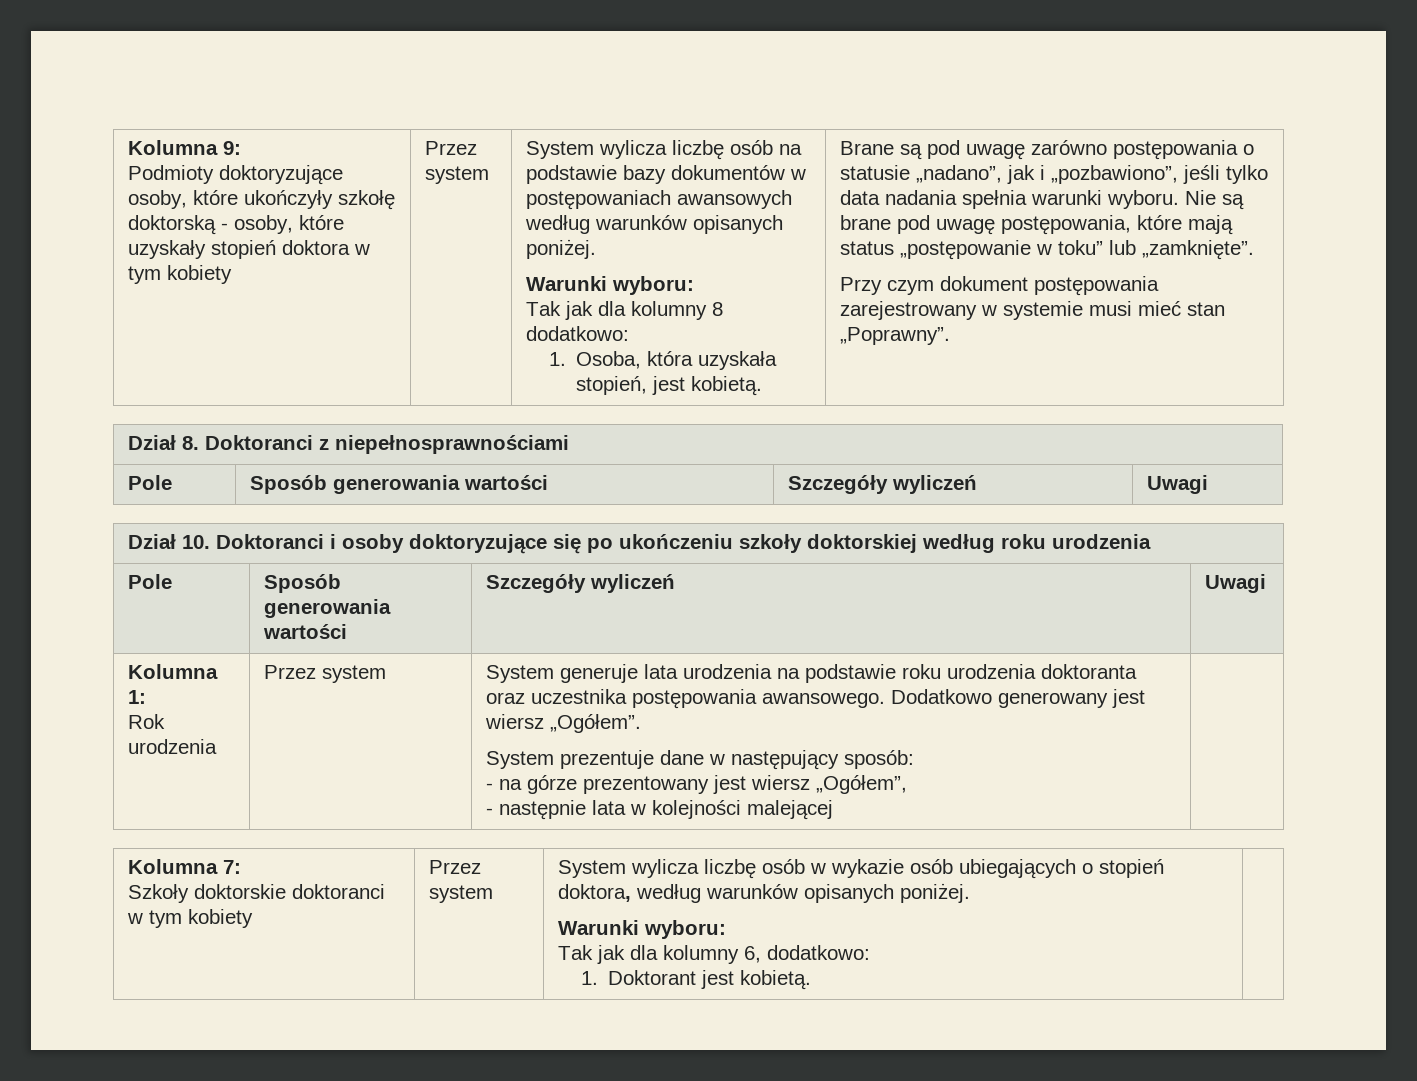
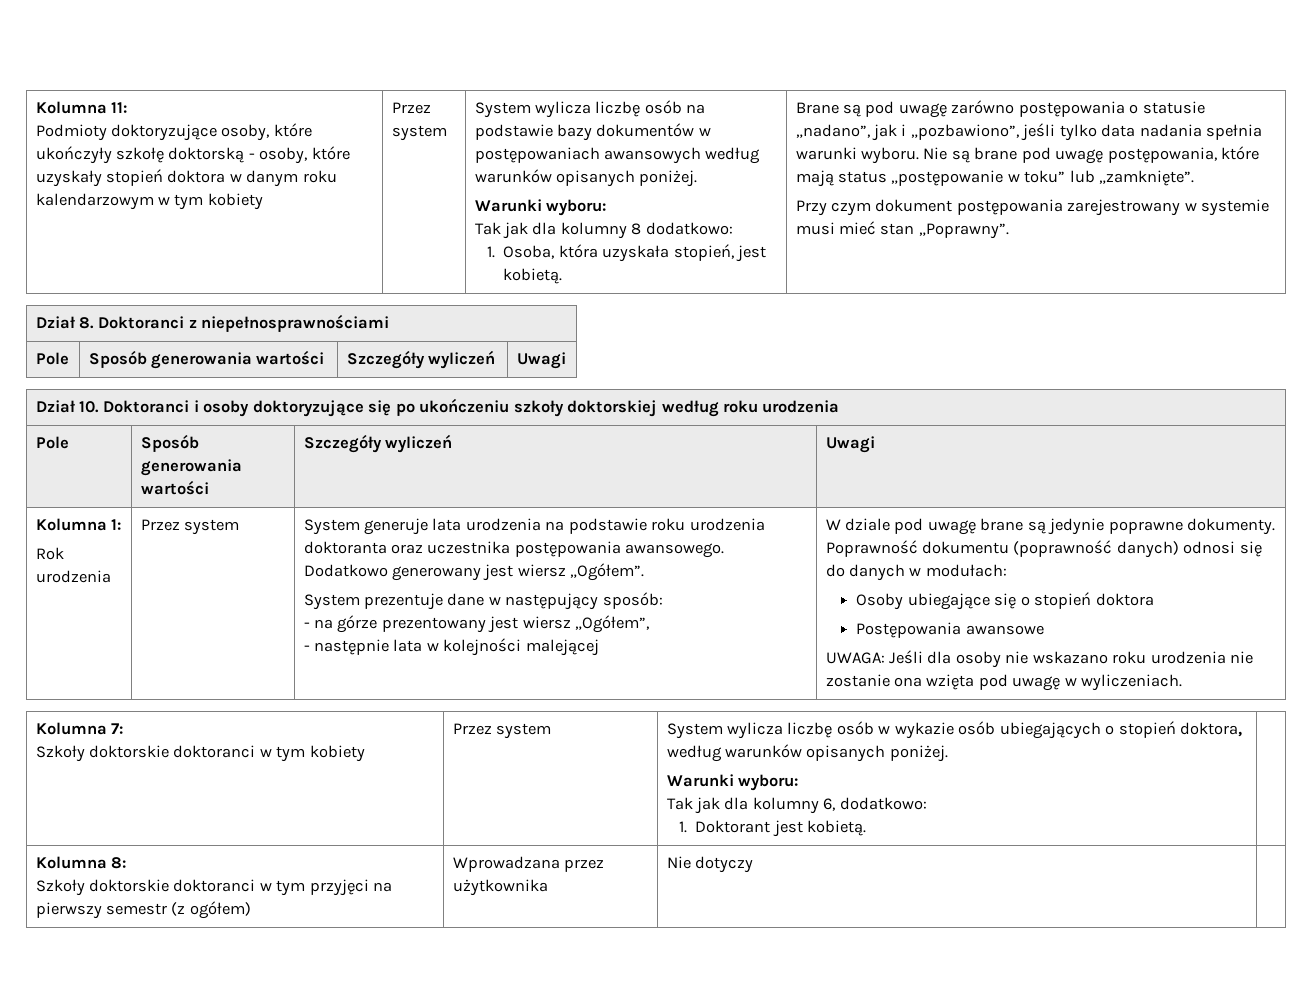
[128,140,242,155] Kolumna 9: -> [35,101,128,114] Kolumna 11:
(371, 249) none -> [246,170,337,187] [35,193,171,210] danym roku kalendarzowym w
(834, 810) none -> [825,518,1276,535] [825,540,1262,558] [825,564,1007,581] [856,592,1154,610] [856,622,1044,638] [825,650,1254,668] [825,674,1183,691] W dziale pod uwagę brane są jedynie poprawne dokumenty. Poprawność dokumentu (poprawność danych) odnosi się do danych w modułach: // Osoby ubiegające się o stopień doktora // Postępowania awansowe // UWAGA: Jeśli dla osoby nie wskazano roku urodzenia nie zostanie ona wzięta pod uwagę w wyliczeniach.
(812, 980) none -> [35,856,127,869] [35,879,393,896] [35,901,251,919] [452,856,605,872] [452,879,548,896] [666,856,754,873] // Kolumna 8: // Szkoły doktorskie doktoranci w tym przyjęci na pierwszy semestr (z ogółem) | Wprowadzana przez użytkownika | Nie dotyczy |

